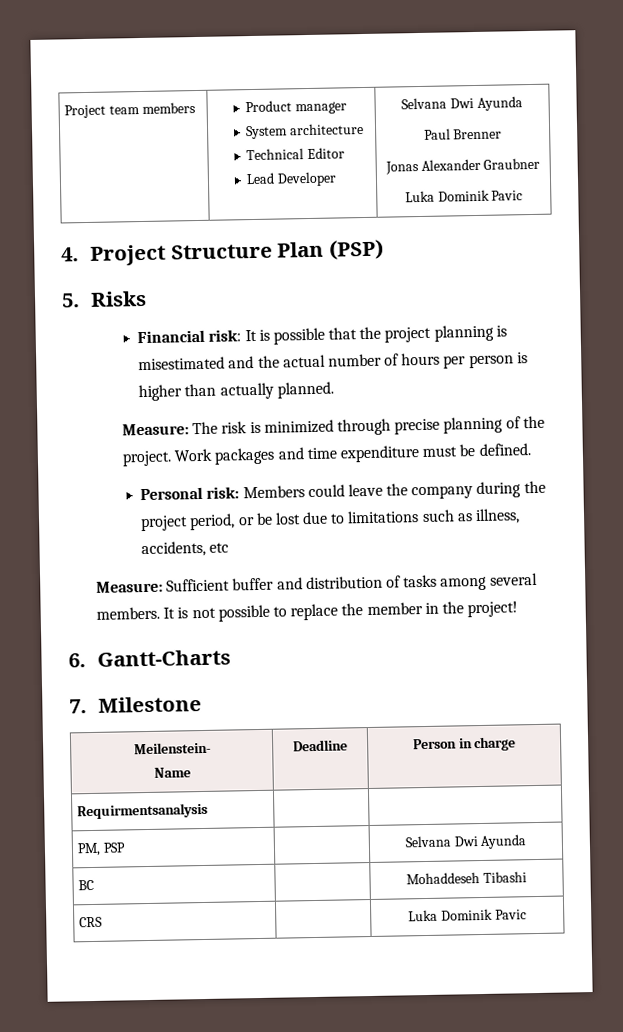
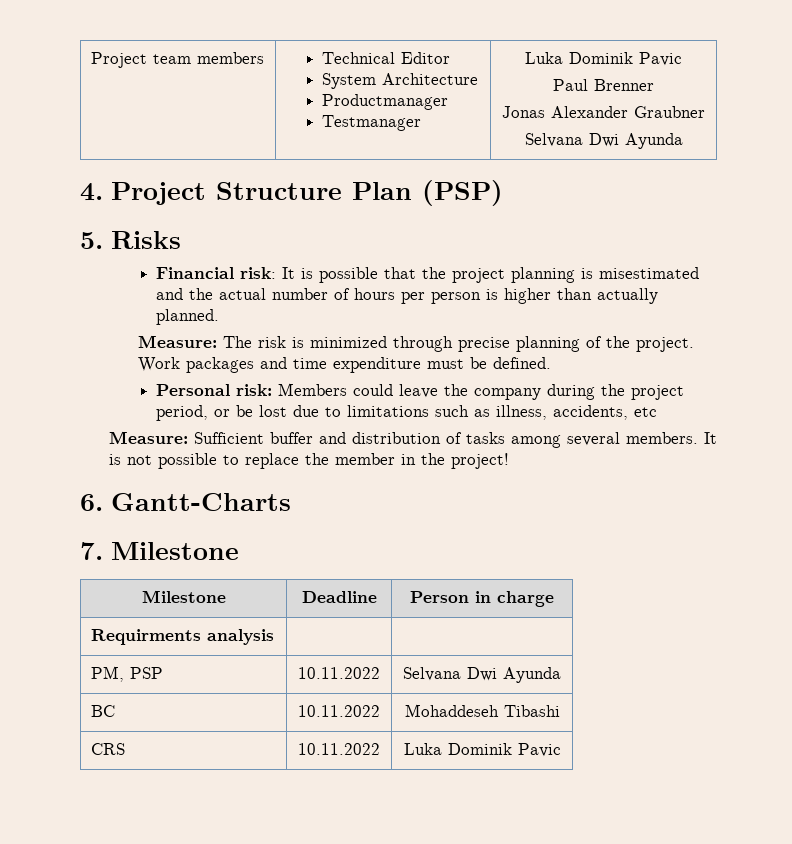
[245,100,347,115] [245,123,364,140] [246,147,345,161] [246,171,337,187] [401,96,523,111] Product manager // System architecture // Technical Editor // Lead Developer | Selvana Dwi Ayunda -> [321,52,450,64] [321,73,478,89] [321,94,448,110] [321,115,421,131] [525,52,682,66] Technical Editor // System Architecture // Productmanager // Testmanager | Luka Dominik Pavic
[404,189,524,203] Luka Dominik Pavic -> [524,133,683,149] Selvana Dwi Ayunda
[133,741,211,755] [153,767,191,778] Meilenstein- // Name -> [141,590,226,603] Milestone
[77,802,209,820] Requirmentsanalysis -> [91,629,275,645] Requirments analysis
(127, 847) none -> [298,667,380,679] 10.11.2022
(95, 885) none -> [298,705,380,717] 10.11.2022
(104, 922) none -> [298,743,380,755] 10.11.2022

